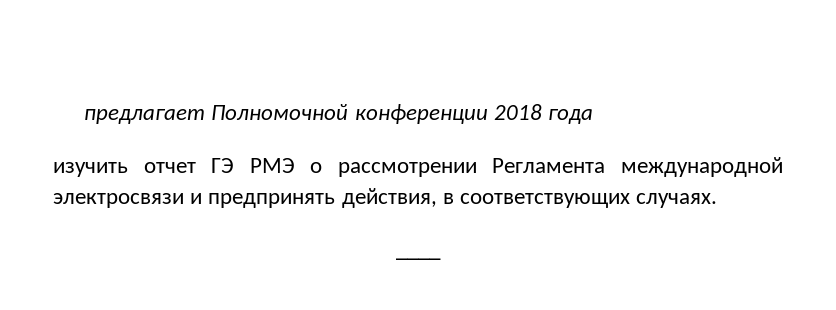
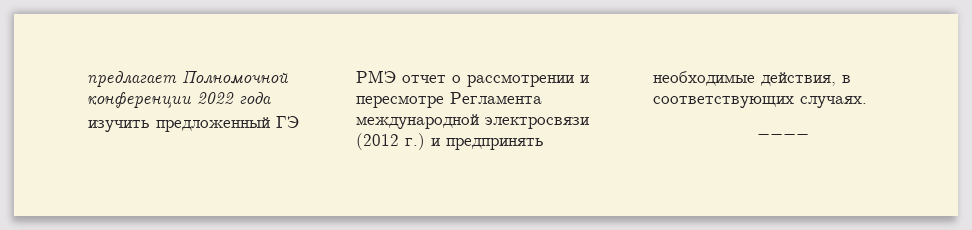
[493,104,542,120] 2018 -> [197,92,235,104] 2022
[143,162,196,173] отчет -> [156,117,271,132] предложенный
(295, 165) none -> [402,75,446,83] отчет
(477, 169) none -> [580,75,589,83] [356,95,444,108] и пересмотре
(184, 200) none -> [356,133,425,150] (2012 г.)
(336, 200) none -> [653,71,755,86] необходимые

